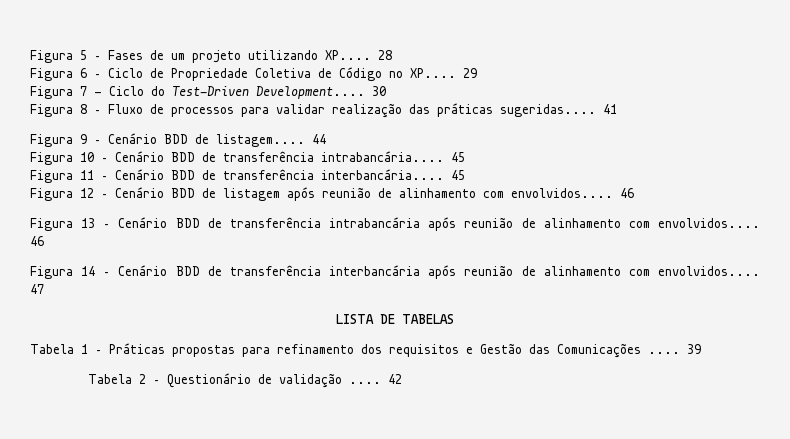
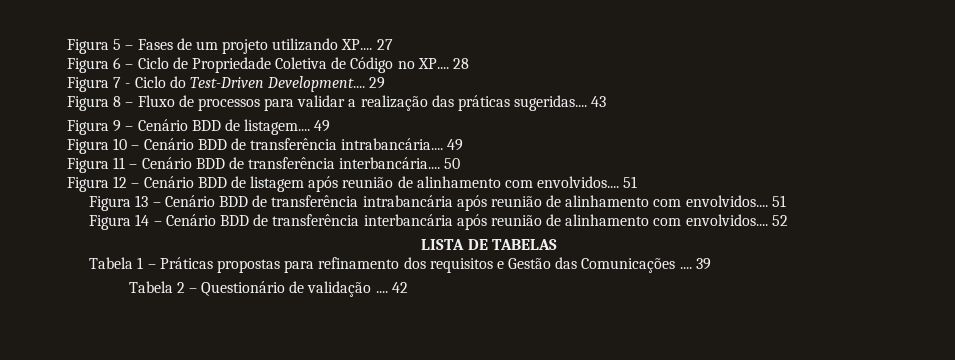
[378,50,392,60] 28 -> [376,39,393,50] 27
[463,68,477,78] 29 -> [453,58,470,69] 28
[372,86,386,96] 30 -> [369,77,386,89] 29
(325, 109) none -> [348,99,357,107] a
[603,104,617,114] 41 -> [591,96,607,107] 43
[312,134,326,144] 44 -> [314,120,331,132] 49
[451,152,465,162] 45 -> [447,139,464,151] 49
[451,170,465,180] 45 -> [444,158,461,169] 50
[620,188,634,198] 46 -> [623,176,638,188] 51
[30,236,44,246] 46 -> [771,195,786,207] 51
[30,284,44,294] 47 -> [771,215,788,226] 52

